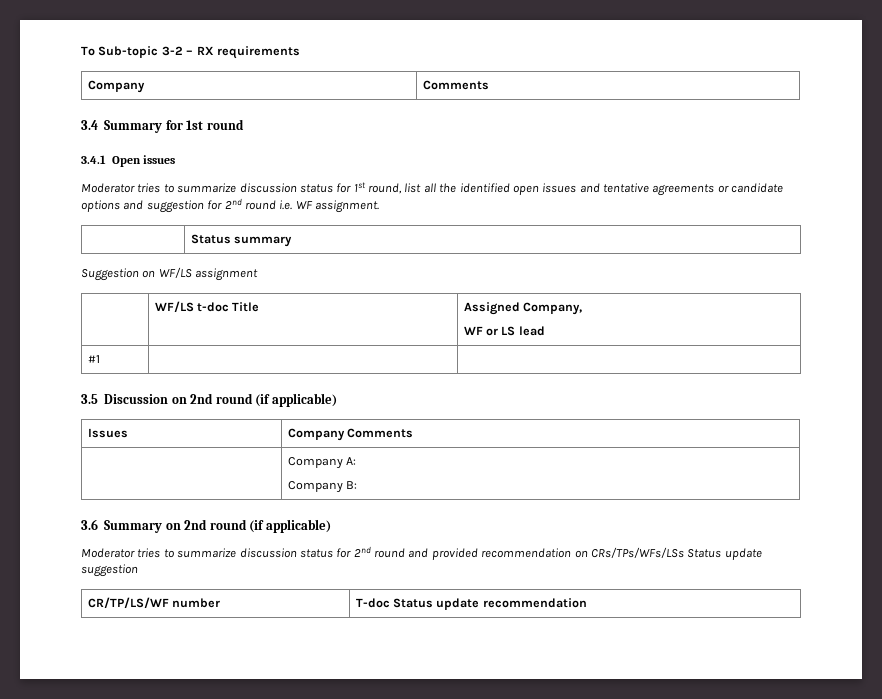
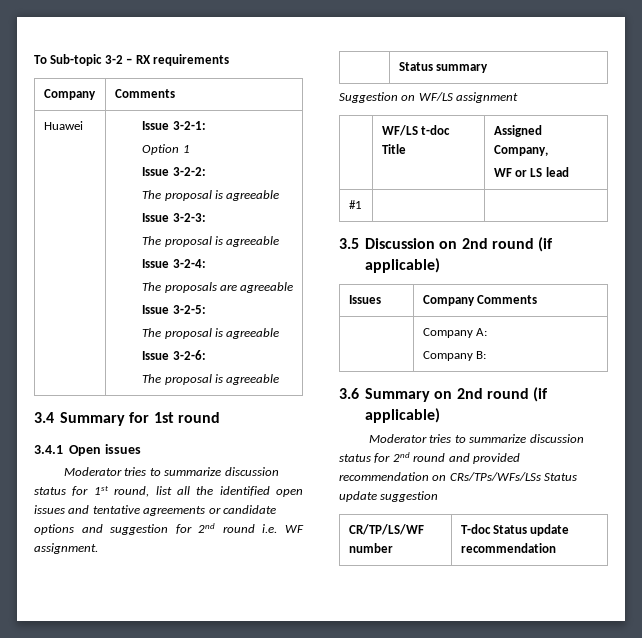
(489, 85) none -> [43,121,83,130] [142,121,206,130] [142,144,190,155] [142,167,206,176] [142,190,280,201] [142,213,206,222] [142,236,280,247] [142,259,206,268] [142,282,294,293] [142,305,206,314] [142,328,280,339] [142,350,206,360] [142,374,280,385] // Huawei | Issue 3-2-1: // Option 1 // Issue 3-2-2: // The proposal is agreeable // Issue 3-2-3: // The proposal is agreeable // Issue 3-2-4: // The proposals are agreeable // Issue 3-2-5: // The proposal is agreeable // Issue 3-2-6: // The proposal is agreeable

